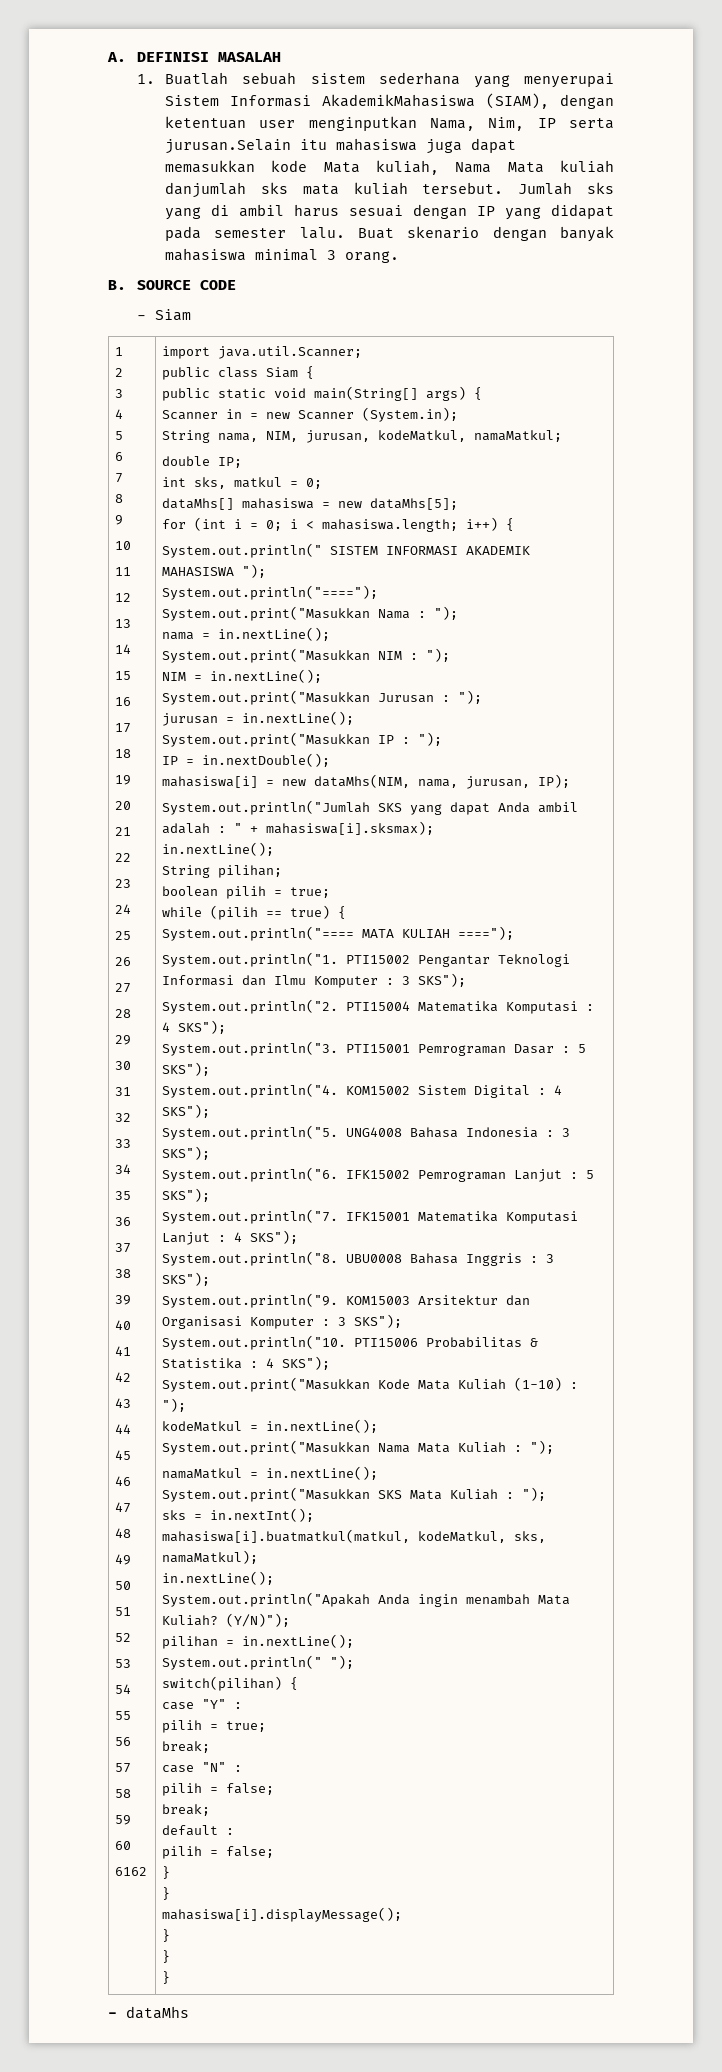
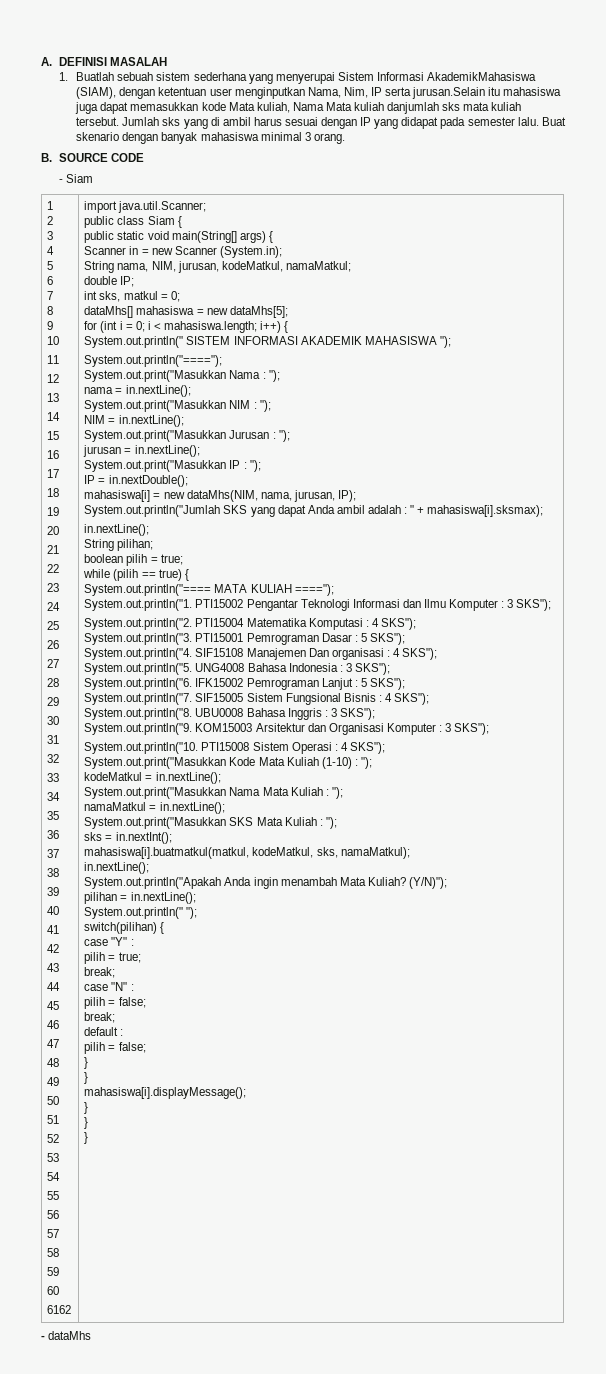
[346,1085,531,1098] KOM15002 Sistem Digital -> [195,648,384,660] SIF15108 Manajemen Dan organisasi
[346,1211,579,1224] [162,1232,211,1245] IFK15001 Matematika Komputasi Lanjut -> [195,693,376,705] SIF15005 Sistem Fungsional Bisnis
[354,1337,539,1348] [162,1358,243,1369] PTI15006 Probabilitas & Statistika -> [201,742,332,754] PTI15008 Sistem Operasi

